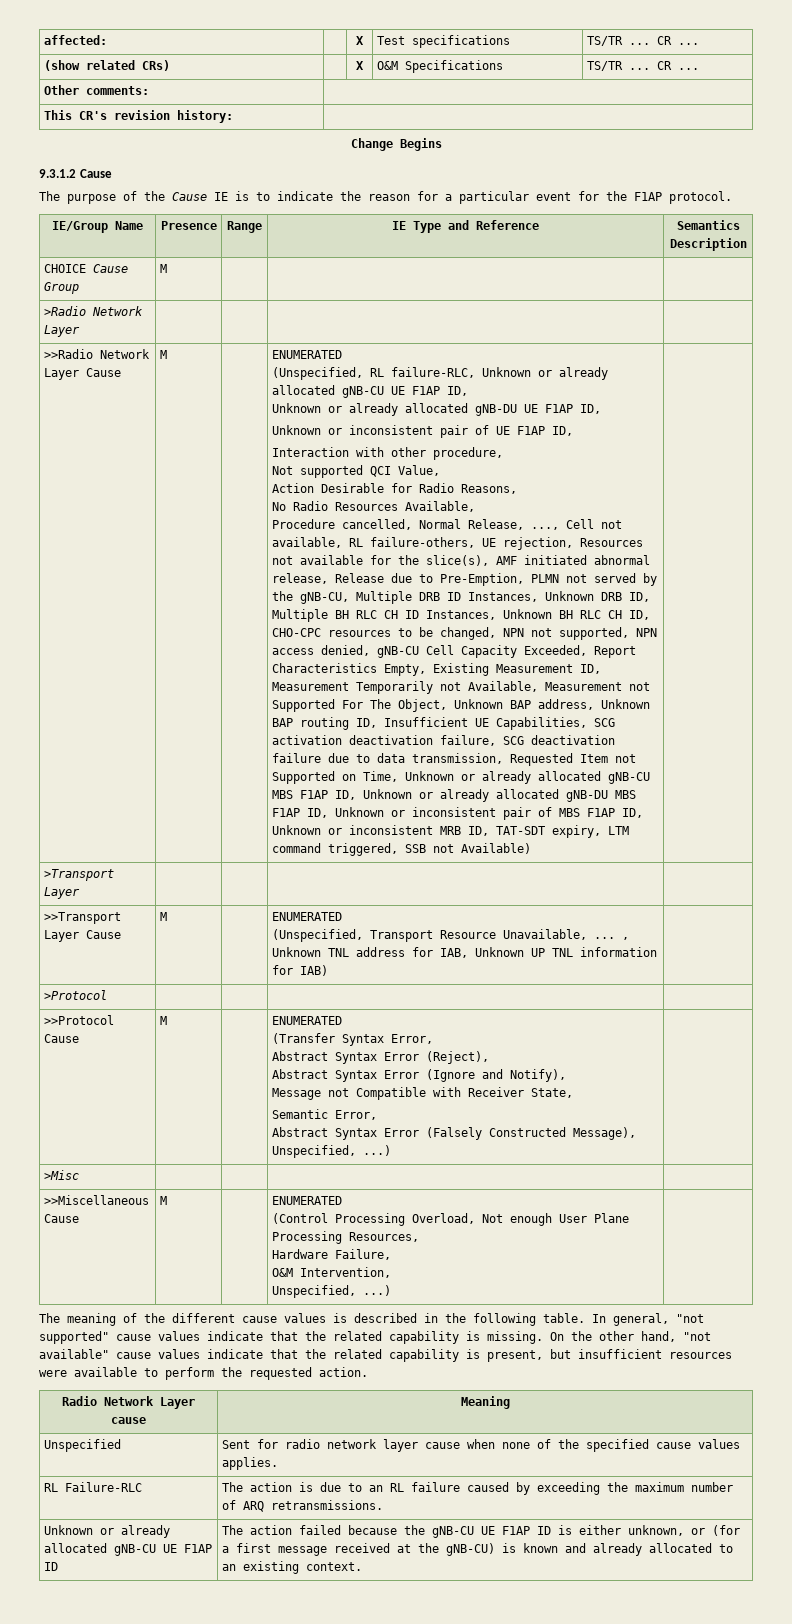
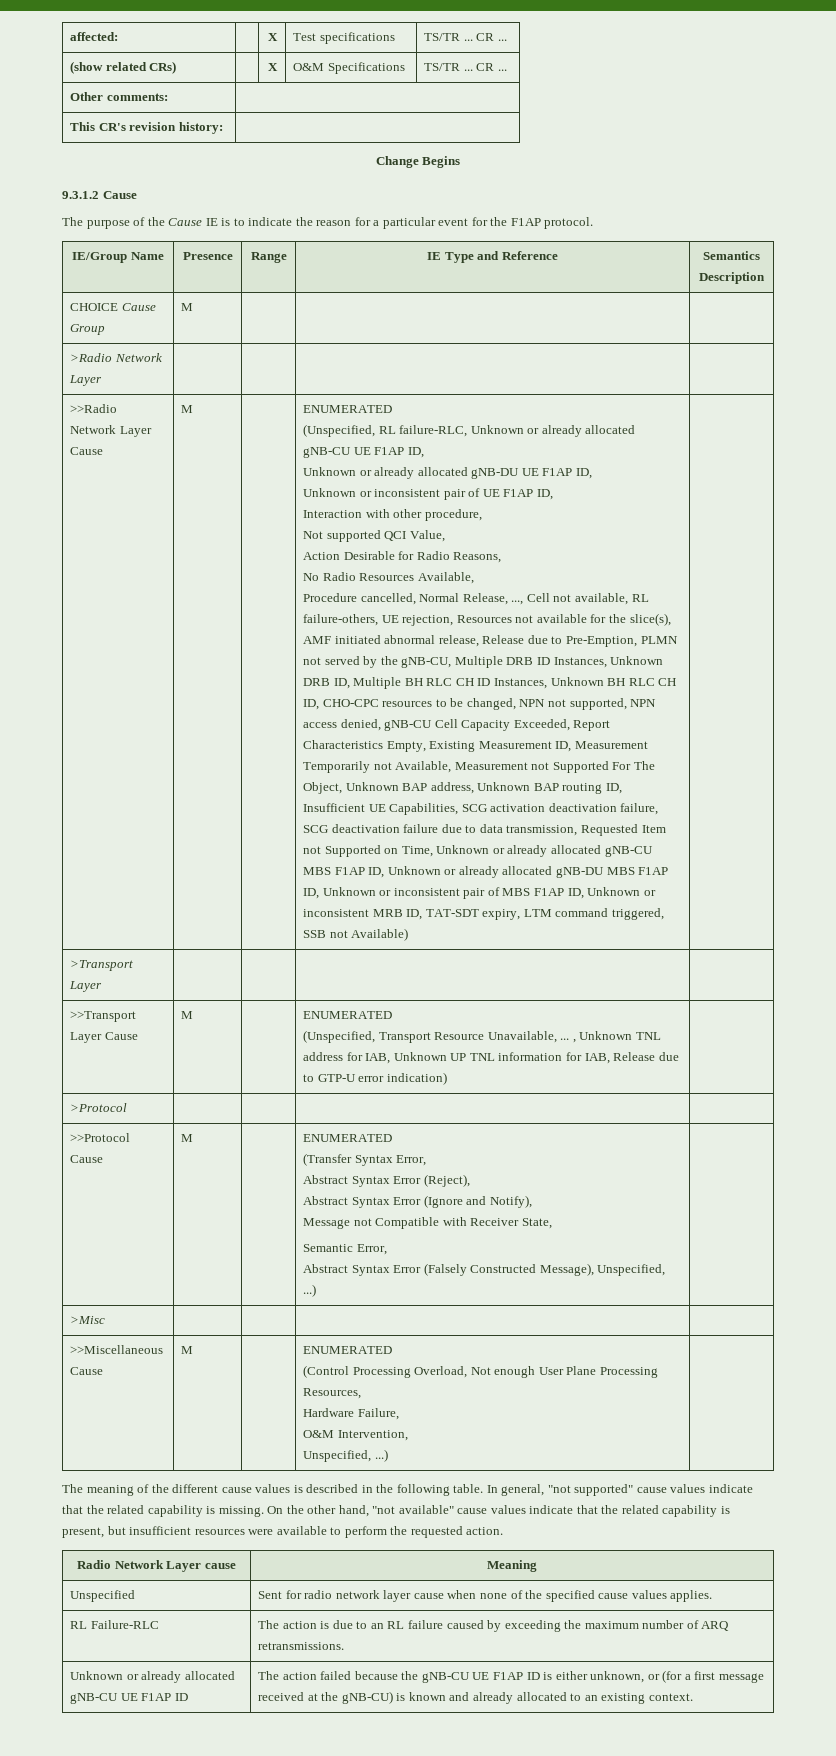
[299,965,328,976] IAB) -> [584,1052,679,1064] [303,1072,447,1085] IAB, Release due to GTP-U error indication)

